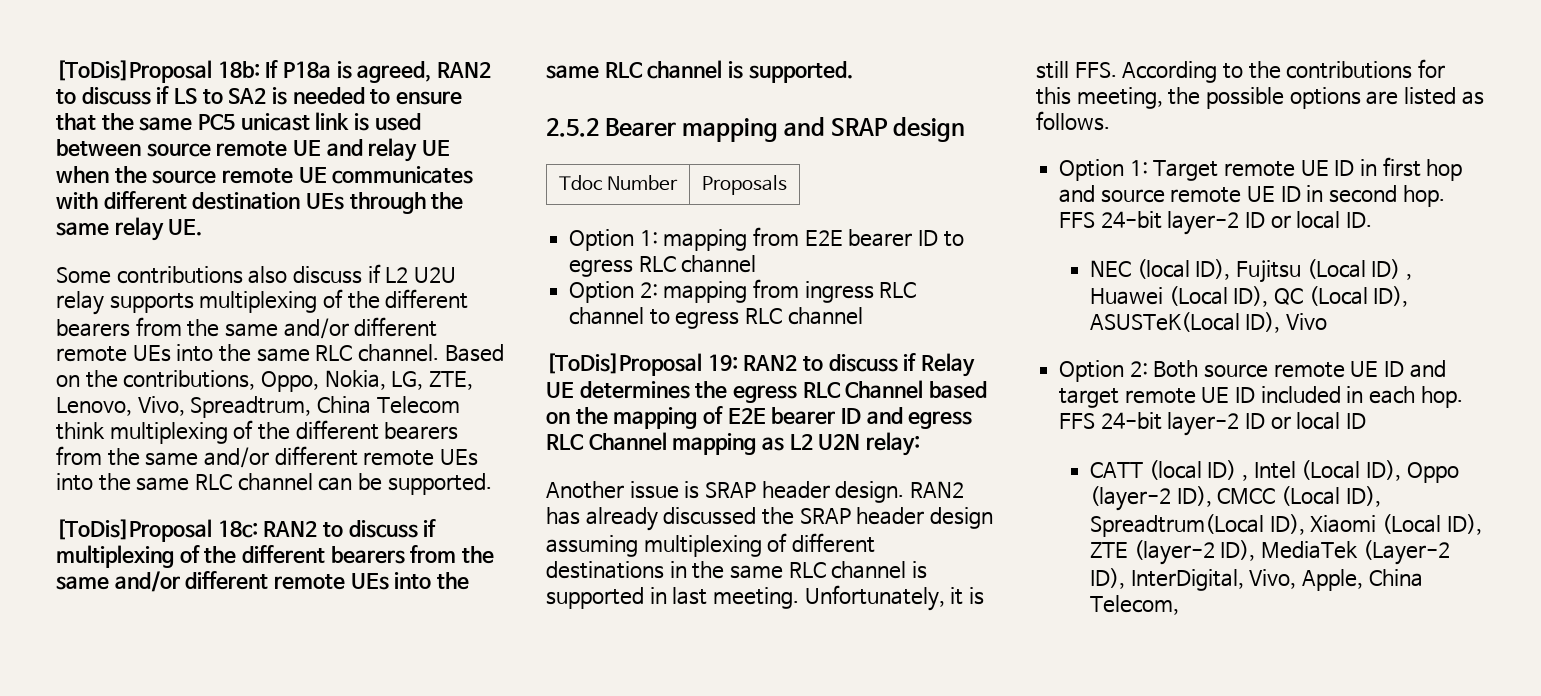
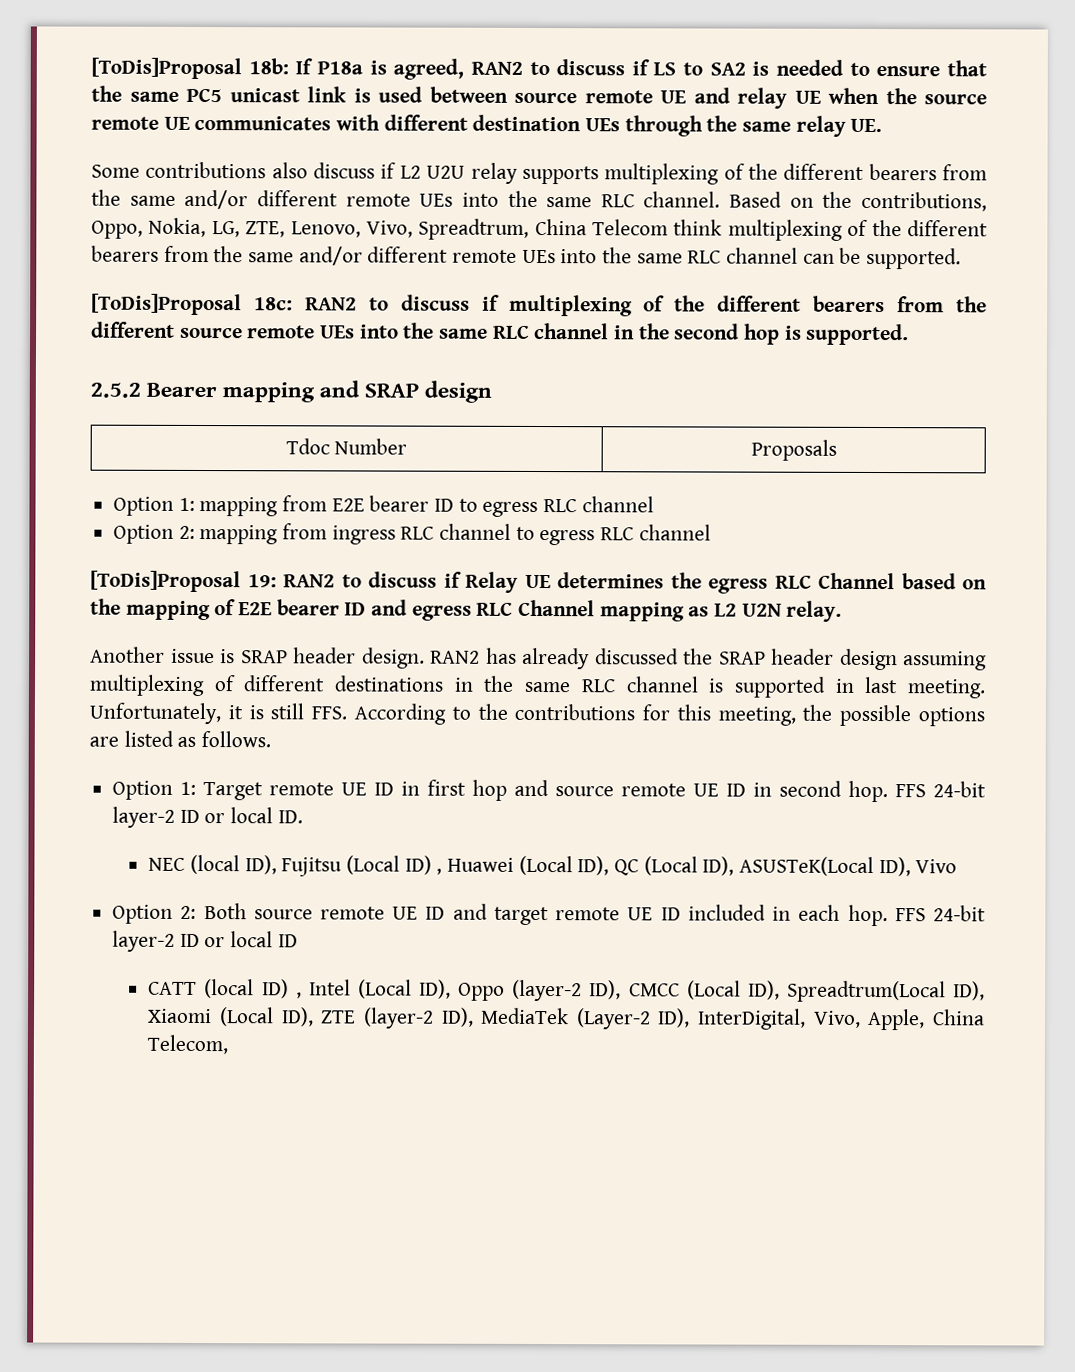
[56,571,469,592] [546,60,723,79] same and/or different remote UEs into the same RLC channel -> [91,321,781,345] different source remote UEs into the same RLC channel in the second hop
[865,432,920,456] relay: -> [786,600,843,622] relay.

